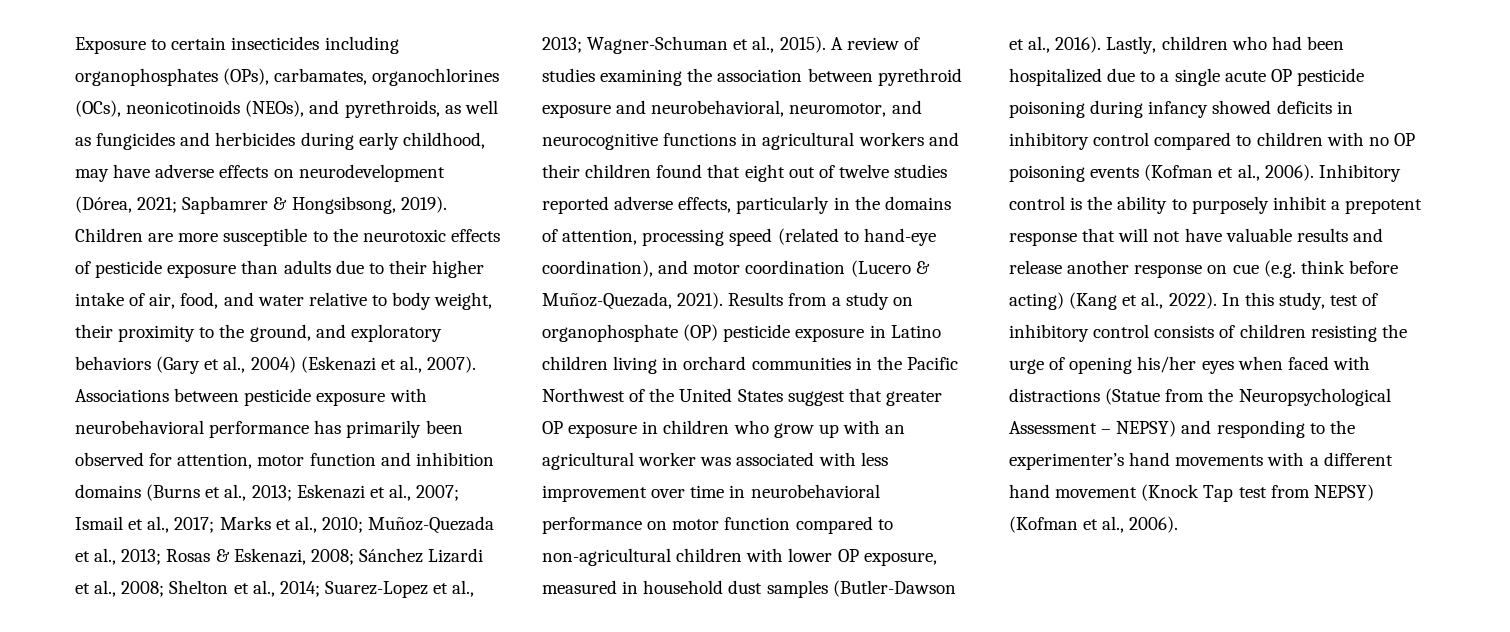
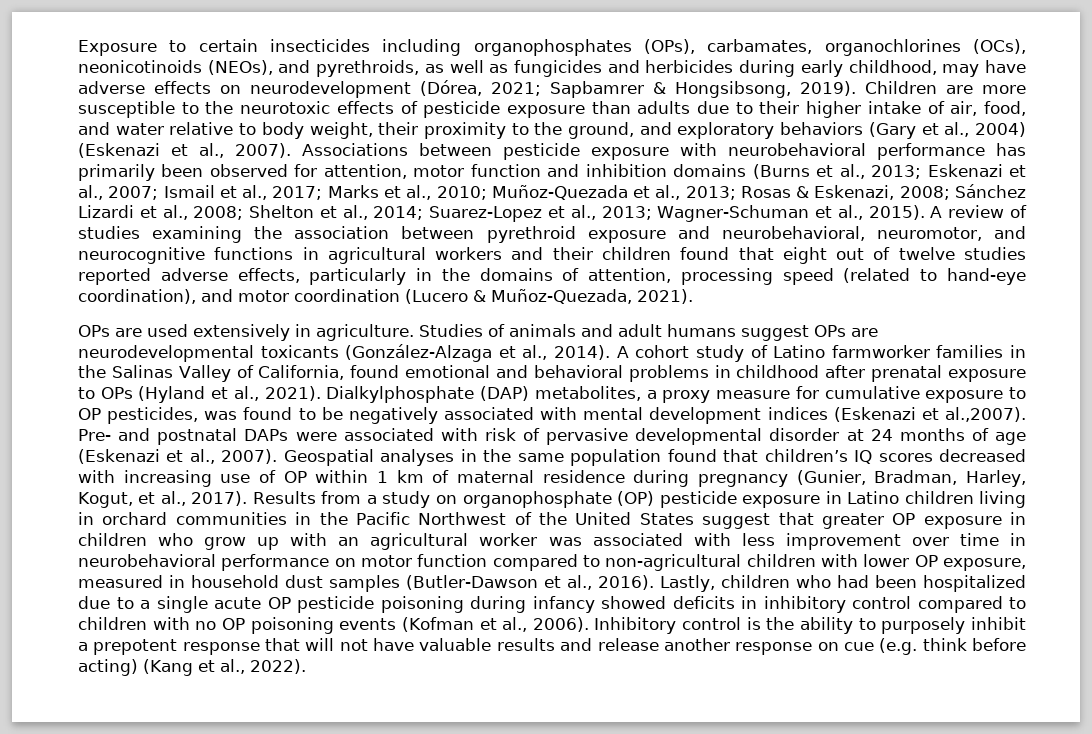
(724, 300) none -> [78,324,878,341] [78,344,1027,362] [78,365,1026,382] [78,386,1026,403] [78,407,1026,424] [78,428,1026,445] [78,449,1026,466] [78,470,1026,487] [78,491,248,508] // OPs are used extensively in agriculture. Studies of animals and adult humans suggest OPs are neurodevelopmental toxicants (González-Alzaga et al., 2014). A cohort study of Latino farmworker families in the Salinas Valley of California, found emotional and behavioral problems in childhood after prenatal exposure to OPs (Hyland et al., 2021). Dialkylphosphate (DAP) metabolites, a proxy measure for cumulative exposure to OP pesticides, was found to be negatively associated with mental development indices (Eskenazi et al.,2007). Pre- and postnatal DAPs were associated with risk of pervasive developmental disorder at 24 months of age (Eskenazi et al., 2007). Geospatial analyses in the same population found that children’s IQ scores decreased with increasing use of OP within 1 km of maternal residence during pregnancy (Gunier, Bradman, Harley, Kogut, et al., 2017).
[1221,292,1379,310] [1009,324,1407,342] [1009,356,1370,374] [1009,388,1391,406] [1009,420,1355,438] [1009,452,1393,470] [1009,484,1374,502] [1009,516,1179,533] In this study, test of inhibitory control consists of children resisting the urge of opening his/her eyes when faced with distractions (Statue from the Neuropsychological Assessment – NEPSY) and responding to the experimenter’s hand movements with a different hand movement (Knock Tap test from NEPSY) (Kofman et al., 2006). -> (306, 666) none

